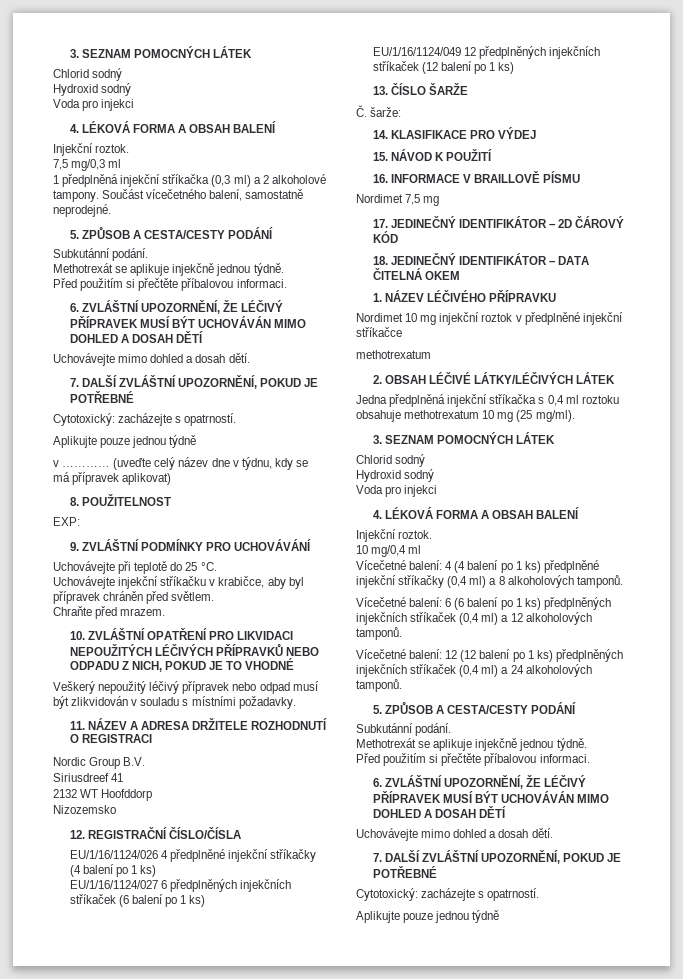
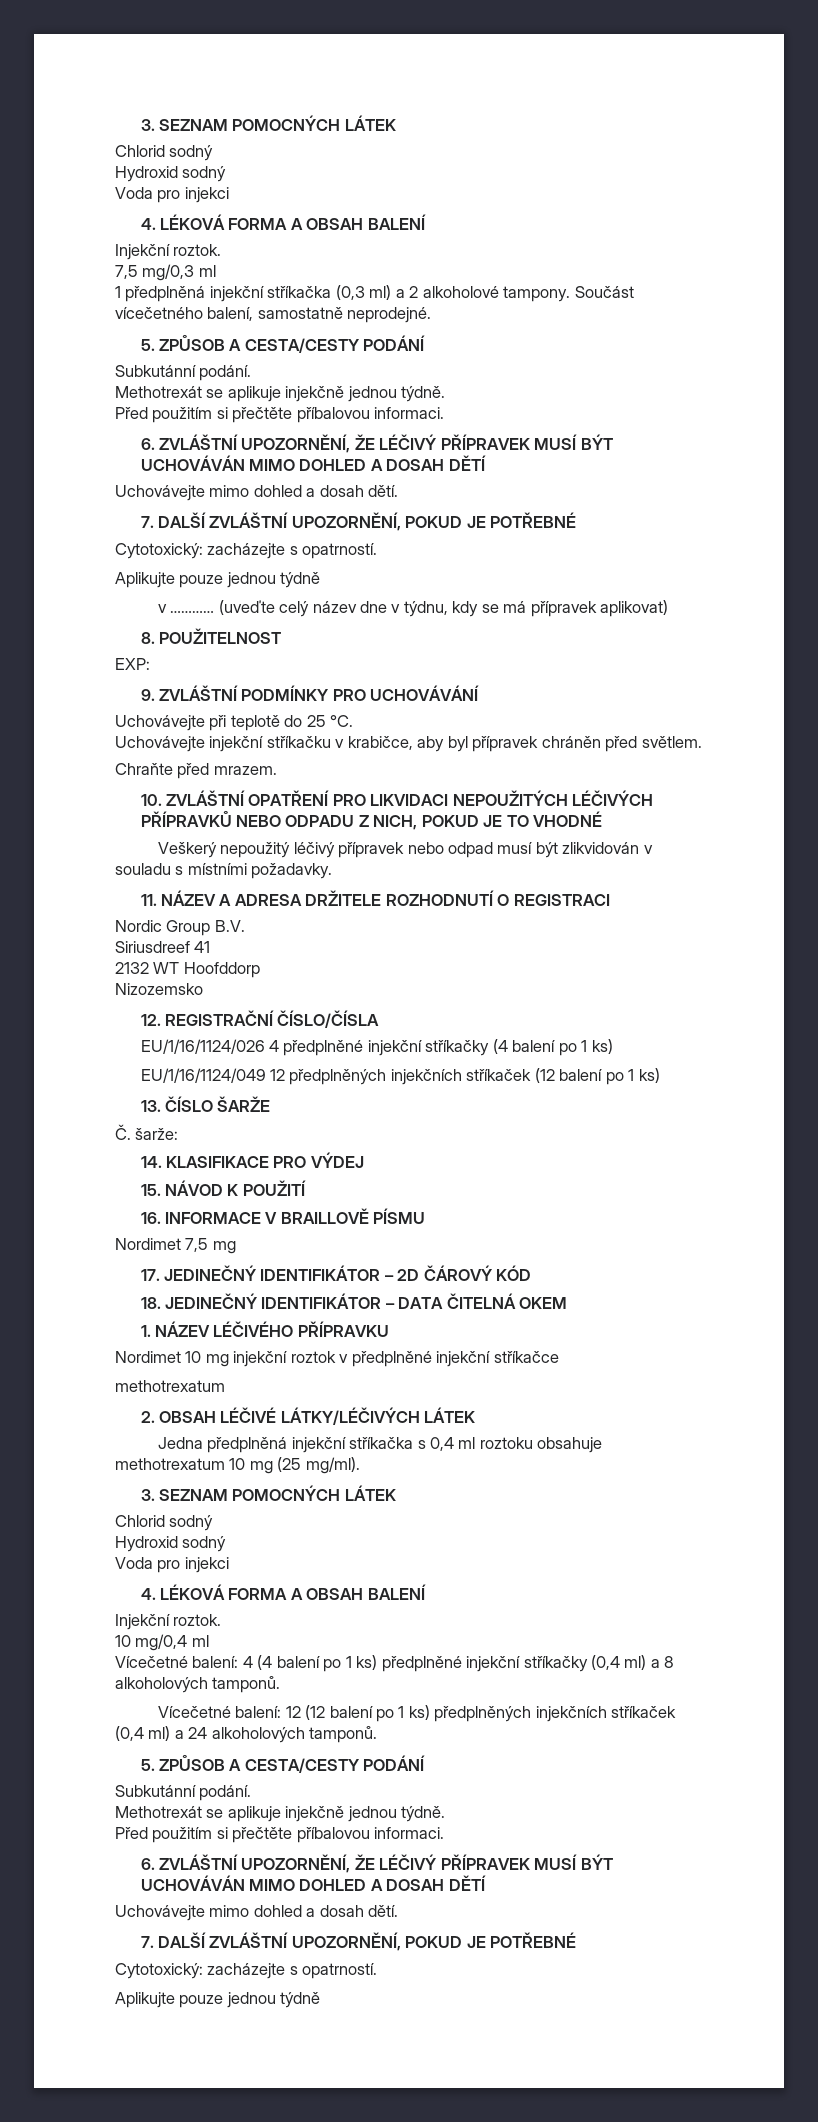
[69,879,291,892] [69,894,206,907] // EU/1/16/1124/027 6 předplněných injekčních stříkaček (6 balení po 1 ks) -> (613, 1046) none
[356,597,611,610] [356,612,592,625] [356,627,402,640] // Vícečetné balení: 6 (6 balení po 1 ks) předplněných injekčních stříkaček (0,4 ml) a 12 alkoholových tamponů. -> (281, 1684) none

